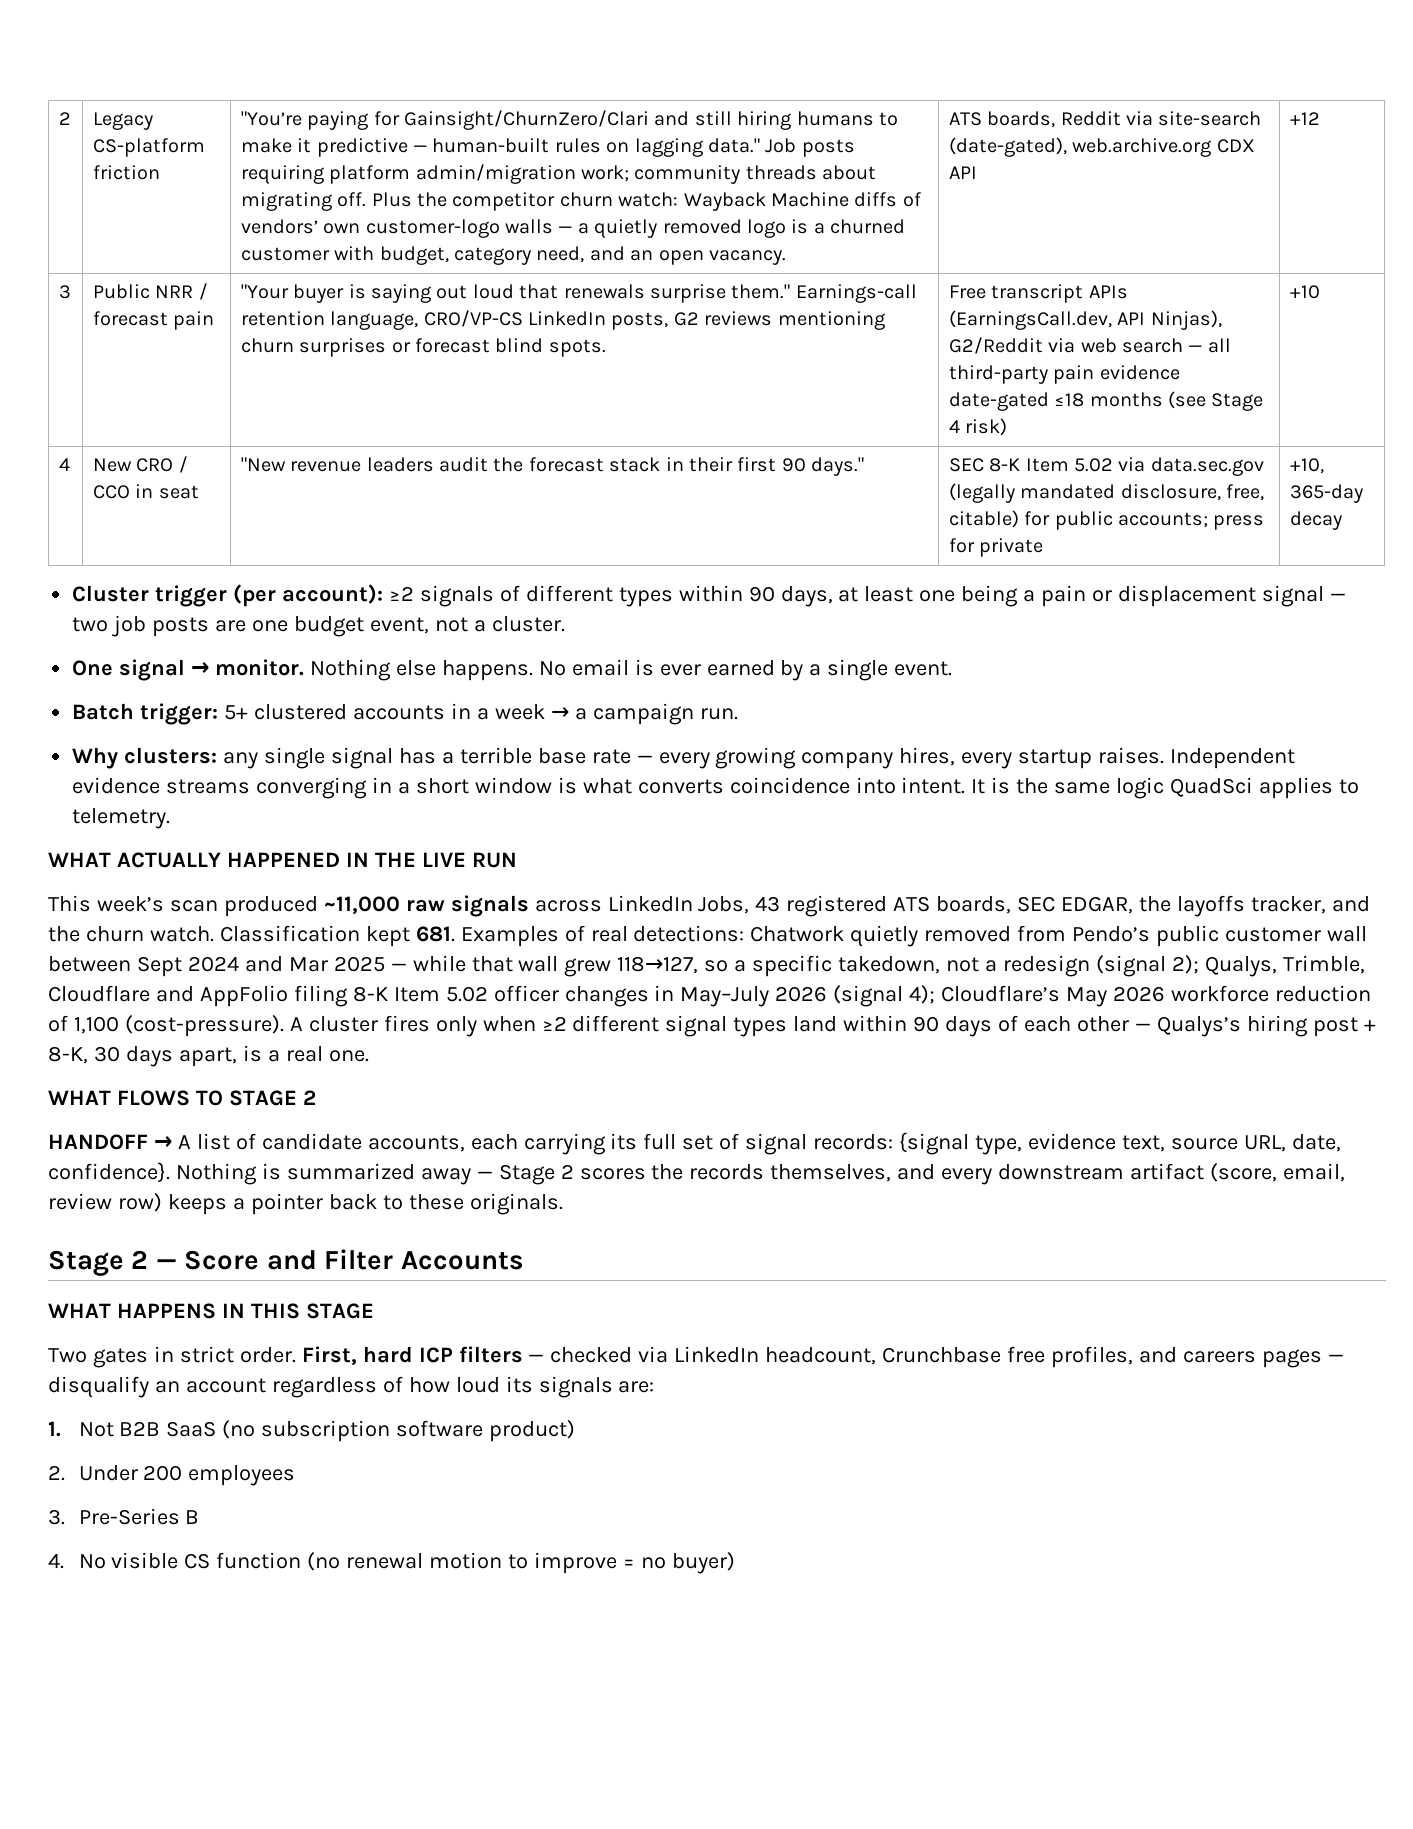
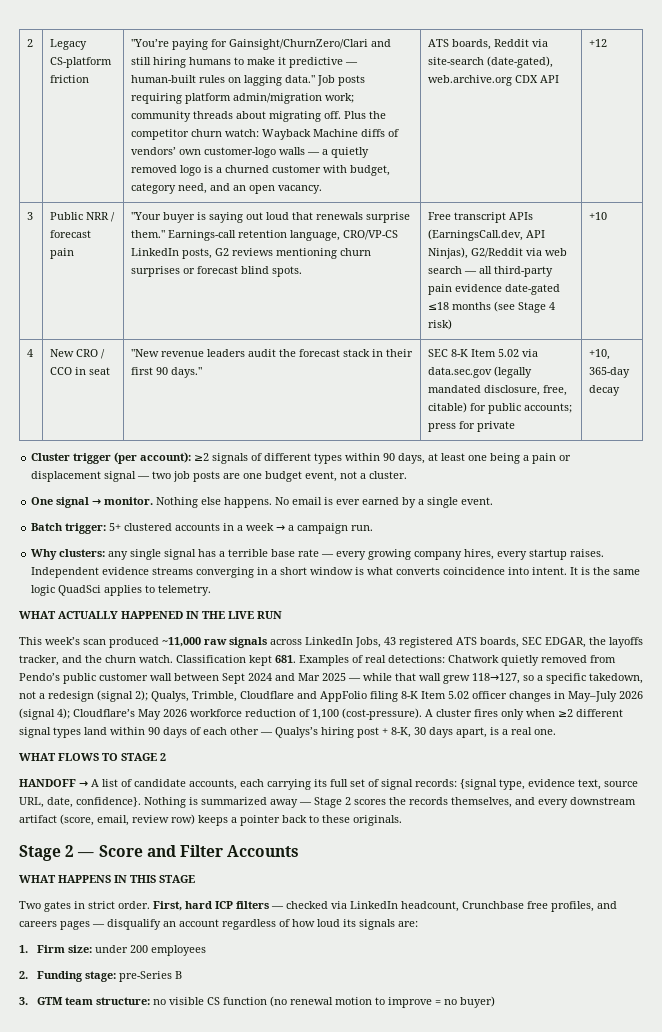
[78,1420,576,1442] [48,1465,296,1486] [48,1508,200,1525] [48,1553,106,1569] Not B2B SaaS (no subscription software product) // 2. Under 200 employees // 3. Pre-Series B // 4. No -> [36,945,206,956] [19,971,182,982] [19,997,166,1005] Firm size: under 200 employees // 2. Funding stage: pre-Series B // 3. GTM team structure: no

